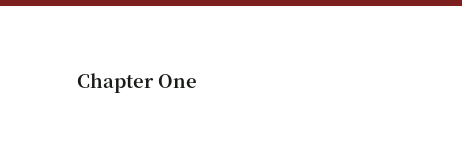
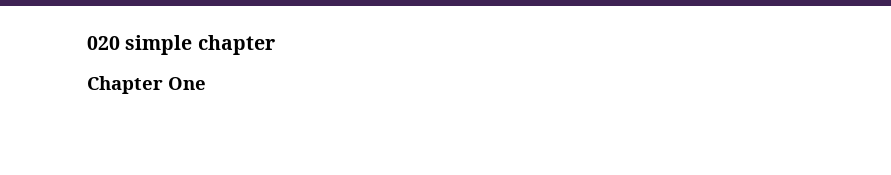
(77, 83) none -> [87,35,275,55] 020 simple chapter //

